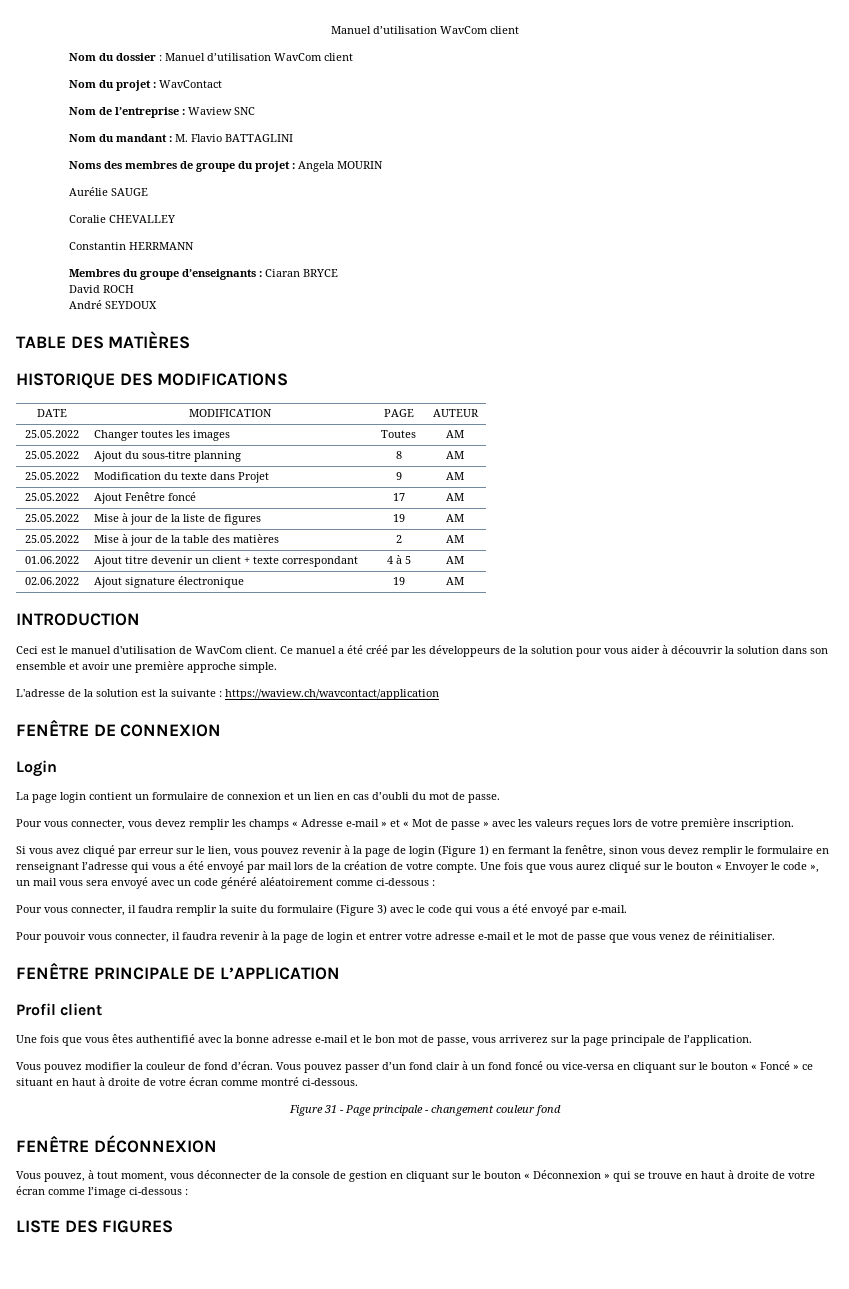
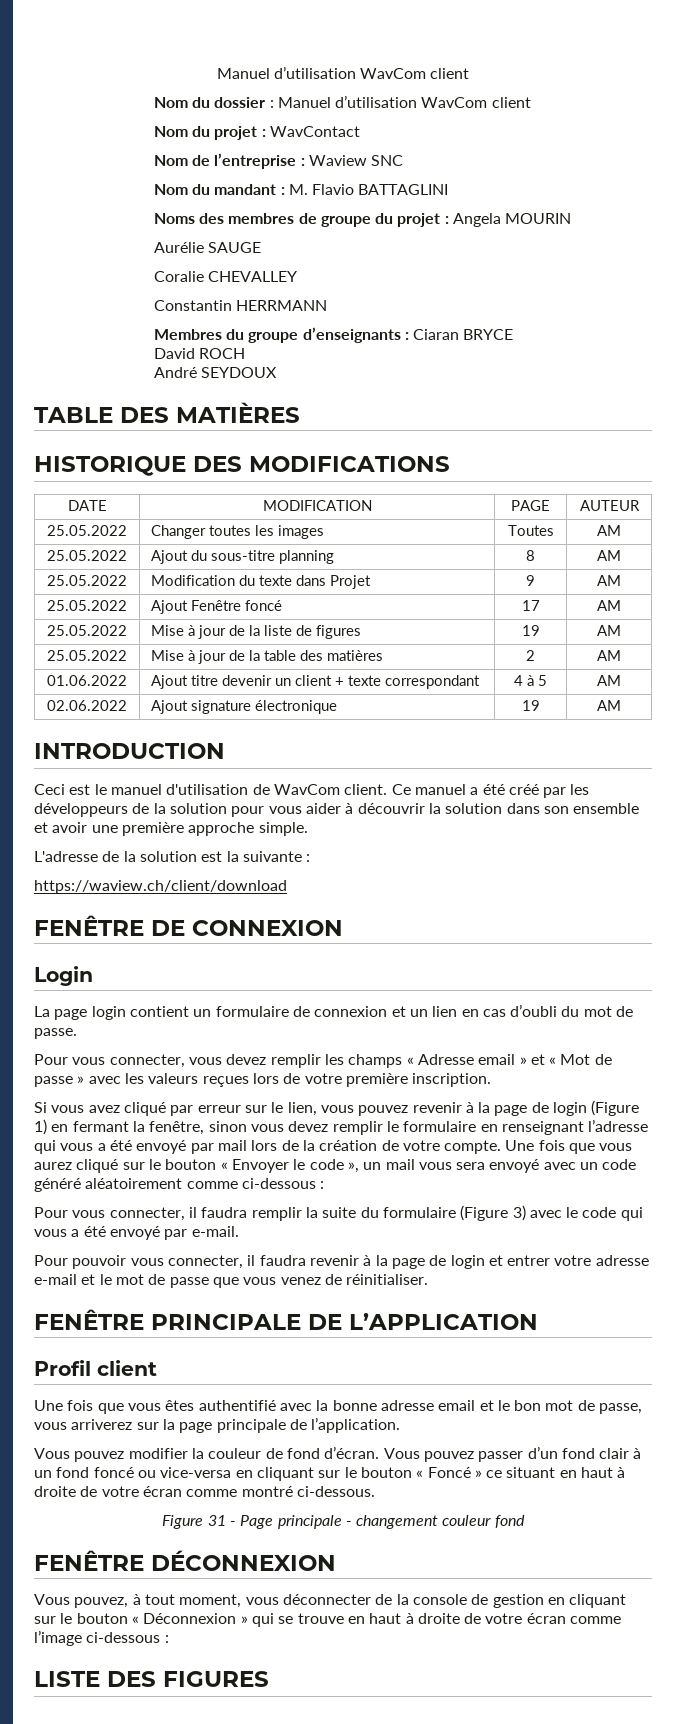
[225,689,439,700] https://waview.ch/wavcontact/application -> [34,880,287,894] // https://waview.ch/client/download
[346,819,379,827] e-mail -> [478,1054,516,1065] email
[315,1035,348,1043] e-mail -> [438,1400,476,1411] email

